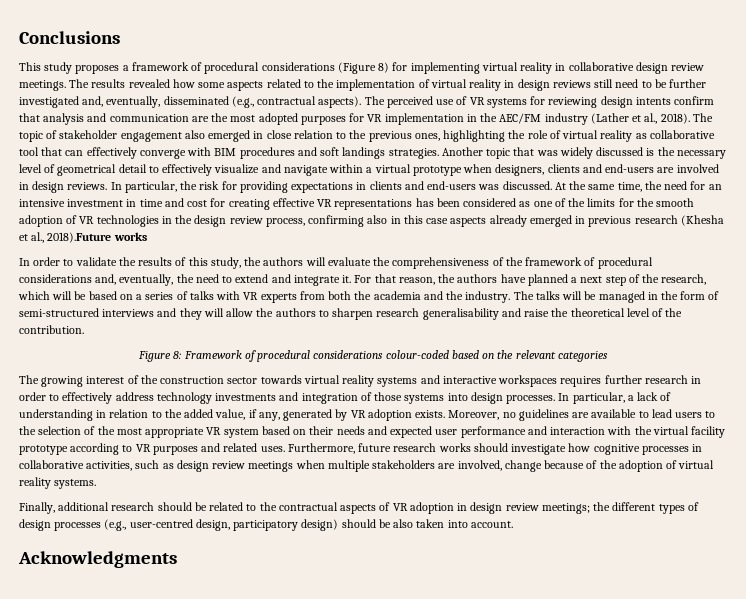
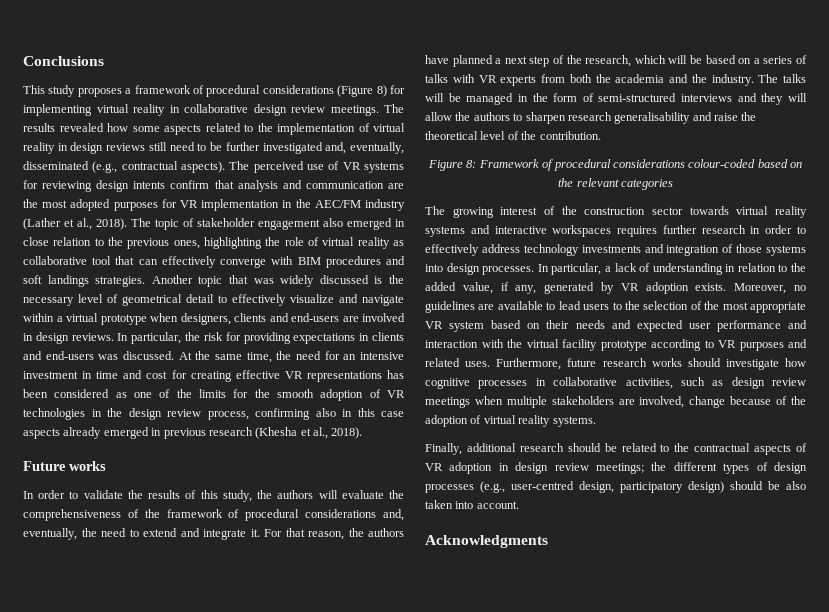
[47,232,112,243] 2018).Future -> [331,427,363,439] [23,461,66,471] 2018). // Future

